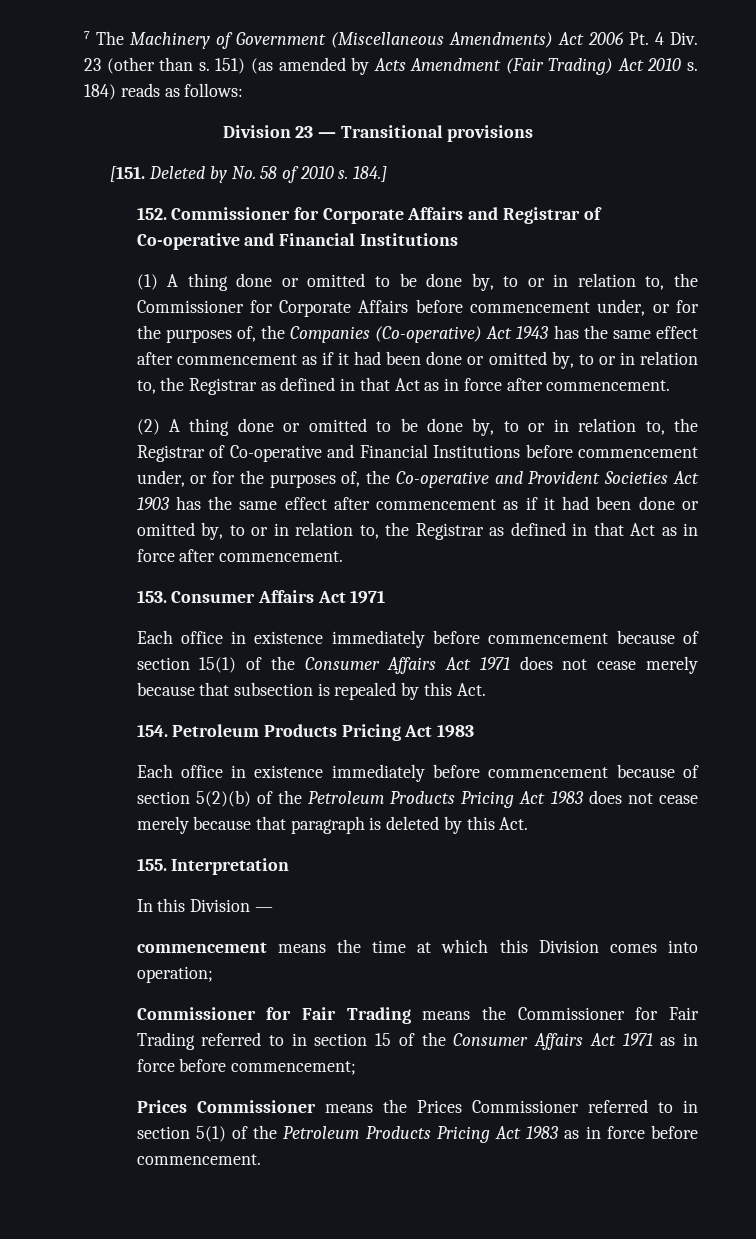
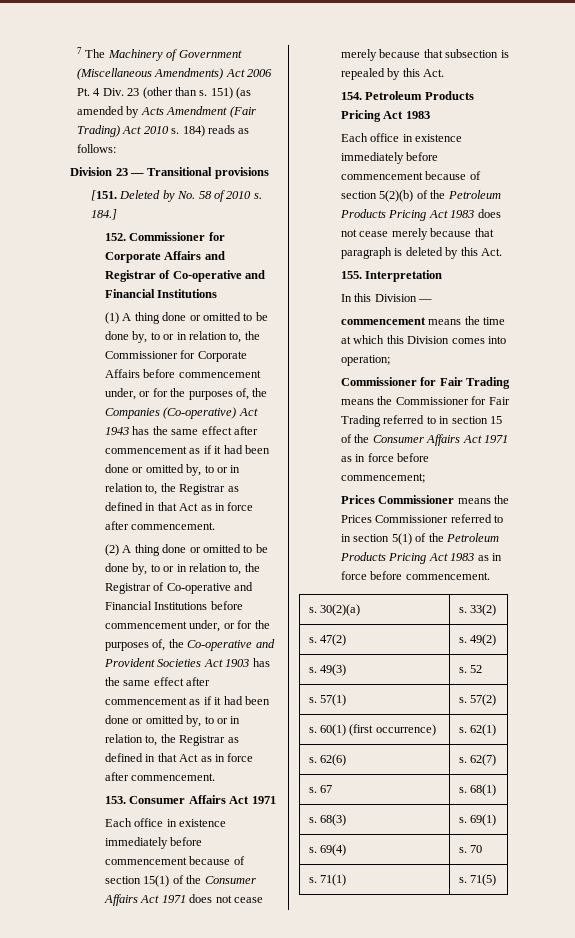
(261, 1159) none -> [308,604,360,616] [458,604,496,616] [308,634,346,646] [458,634,496,646] [308,664,346,676] [458,665,482,673] [308,694,346,706] [458,694,496,706] [308,724,436,736] [458,724,496,736] [308,754,346,766] [458,754,496,766] [308,785,332,793] [458,784,496,796] [308,814,346,826] [458,814,496,826] [308,844,346,856] [458,845,482,853] [308,874,346,886] [458,874,496,886] // s. 30(2)(a) | s. 33(2) // s. 47(2) | s. 49(2) // s. 49(3) | s. 52 // s. 57(1) | s. 57(2) // s. 60(1) (first occurrence) | s. 62(1) // s. 62(6) | s. 62(7) // s. 67 | s. 68(1) // s. 68(3) | s. 69(1) // s. 69(4) | s. 70 // s. 71(1) | s. 71(5)

